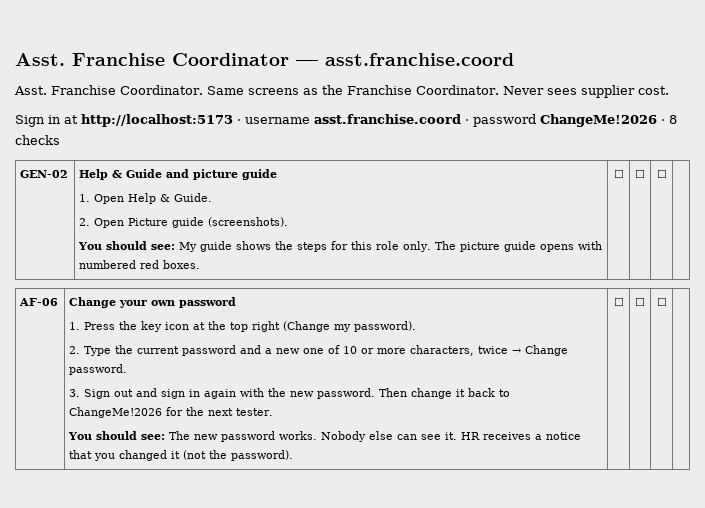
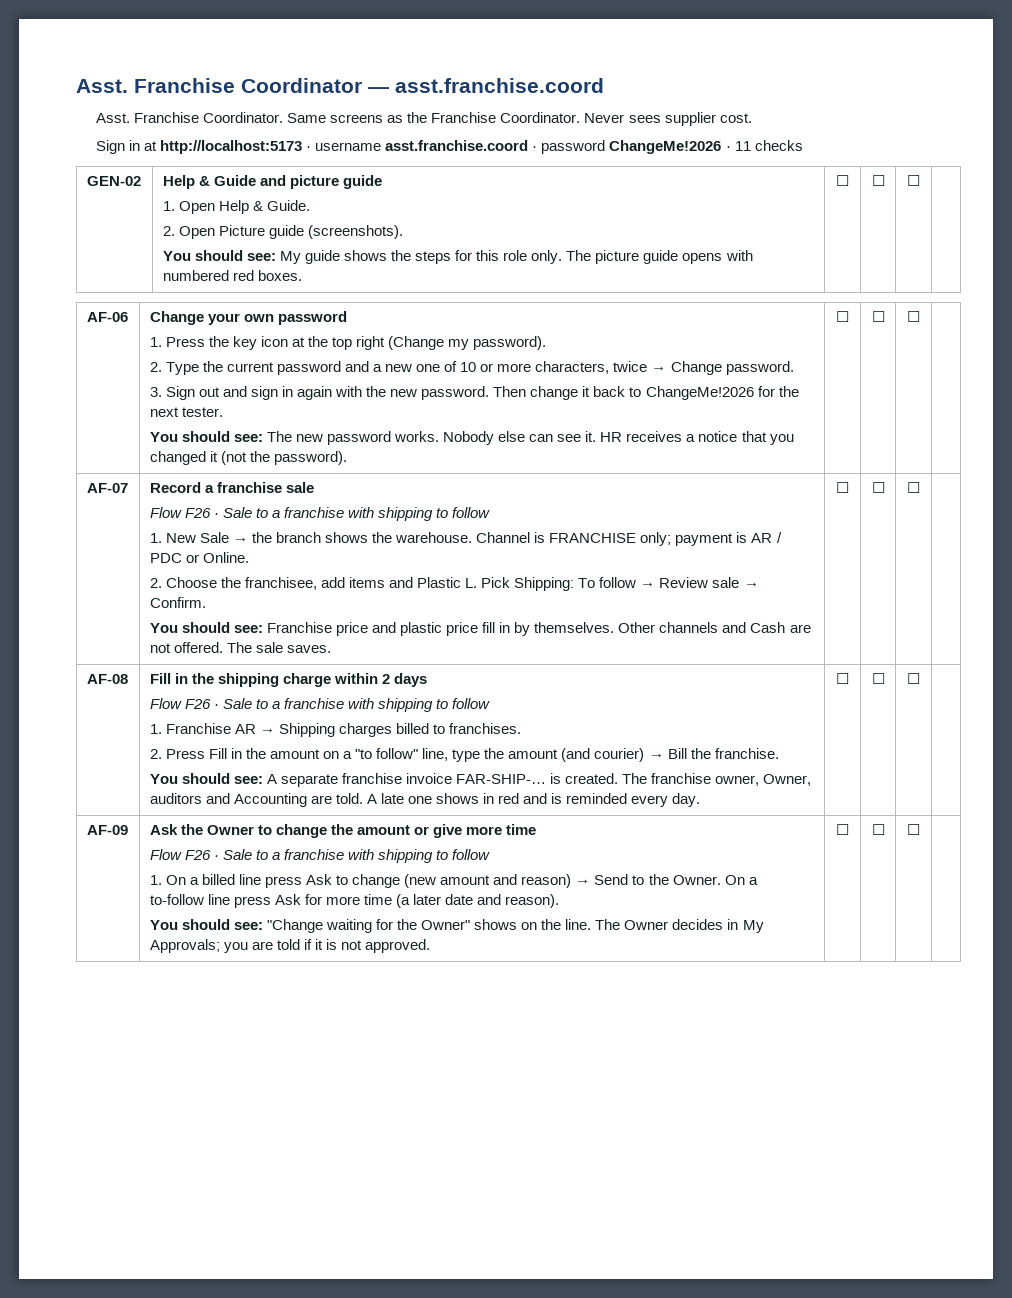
[669,115,677,124] 8 -> [734,141,751,151] 11
(667, 301) none -> [86,483,128,493] [149,482,314,493] [149,507,491,521] [149,532,782,546] [149,552,249,563] [149,577,759,591] [149,597,206,608] [149,622,811,636] [149,642,331,653] [836,482,849,493] [871,482,885,493] [907,482,920,493] [86,674,128,684] [149,673,428,687] [149,698,491,712] [149,723,522,737] [149,748,779,762] [149,773,812,787] [149,793,701,807] [836,673,849,684] [871,673,885,684] [907,673,920,684] [86,825,128,835] [149,824,537,838] [149,849,491,863] [149,874,758,888] [149,894,560,908] [149,919,764,933] [149,939,431,953] [836,824,849,835] [871,824,885,835] [907,824,920,835] // AF-07 | Record a franchise sale // Flow F26 · Sale to a franchise with shipping to follow // 1. New Sale → the branch shows the warehouse. Channel is FRANCHISE only; payment is AR / PDC or Online. // 2. Choose the franchisee, add items and Plastic L. Pick Shipping: To follow → Review sale → Confirm. // You should see: Franchise price and plastic price fill in by themselves. Other channels and Cash are not offered. The sale saves. | ☐ | ☐ | ☐ | // AF-08 | Fill in the shipping charge within 2 days // Flow F26 · Sale to a franchise with shipping to follow // 1. Franchise AR → Shipping charges billed to franchises. // 2. Press Fill in the amount on a "to follow" line, type the amount (and courier) → Bill the franchise. // You should see: A separate franchise invoice FAR-SHIP-… is created. The franchise owner, Owner, auditors and Accounting are told. A late one shows in red and is reminded every day. | ☐ | ☐ | ☐ | // AF-09 | Ask the Owner to change the amount or give more time // Flow F26 · Sale to a franchise with shipping to follow // 1. On a billed line press Ask to change (new amount and reason) → Send to the Owner. On a to-follow line press Ask for more time (a later date and reason). // You should see: "Change waiting for the Owner" shows on the line. The Owner decides in My Approvals; you are told if it is not approved. | ☐ | ☐ | ☐ |

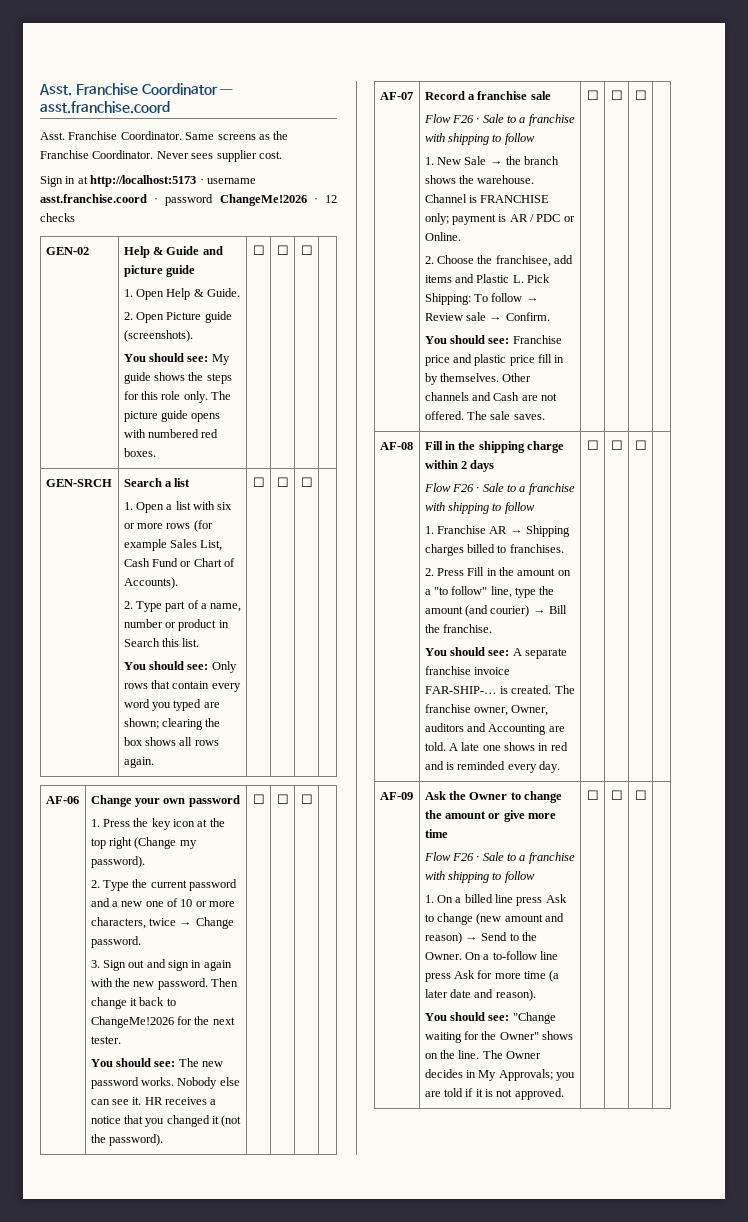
[734,141,751,151] 11 -> [325,195,337,203] 12
(920, 180) none -> [45,479,112,487] [123,478,191,487] [123,501,233,513] [123,520,213,532] [123,539,223,551] [123,558,236,567] [123,577,178,589] [123,600,242,612] [123,619,229,631] [123,638,200,647] [123,661,237,673] [123,680,241,692] [123,699,220,711] [123,718,221,730] [123,737,219,746] [123,757,154,768] [252,477,265,487] [276,477,289,487] [300,477,313,487] // GEN-SRCH | Search a list // 1. Open a list with six or more rows (for example Sales List, Cash Fund or Chart of Accounts). // 2. Type part of a name, number or product in Search this list. // You should see: Only rows that contain every word you typed are shown; clearing the box shows all rows again. | ☐ | ☐ | ☐ |

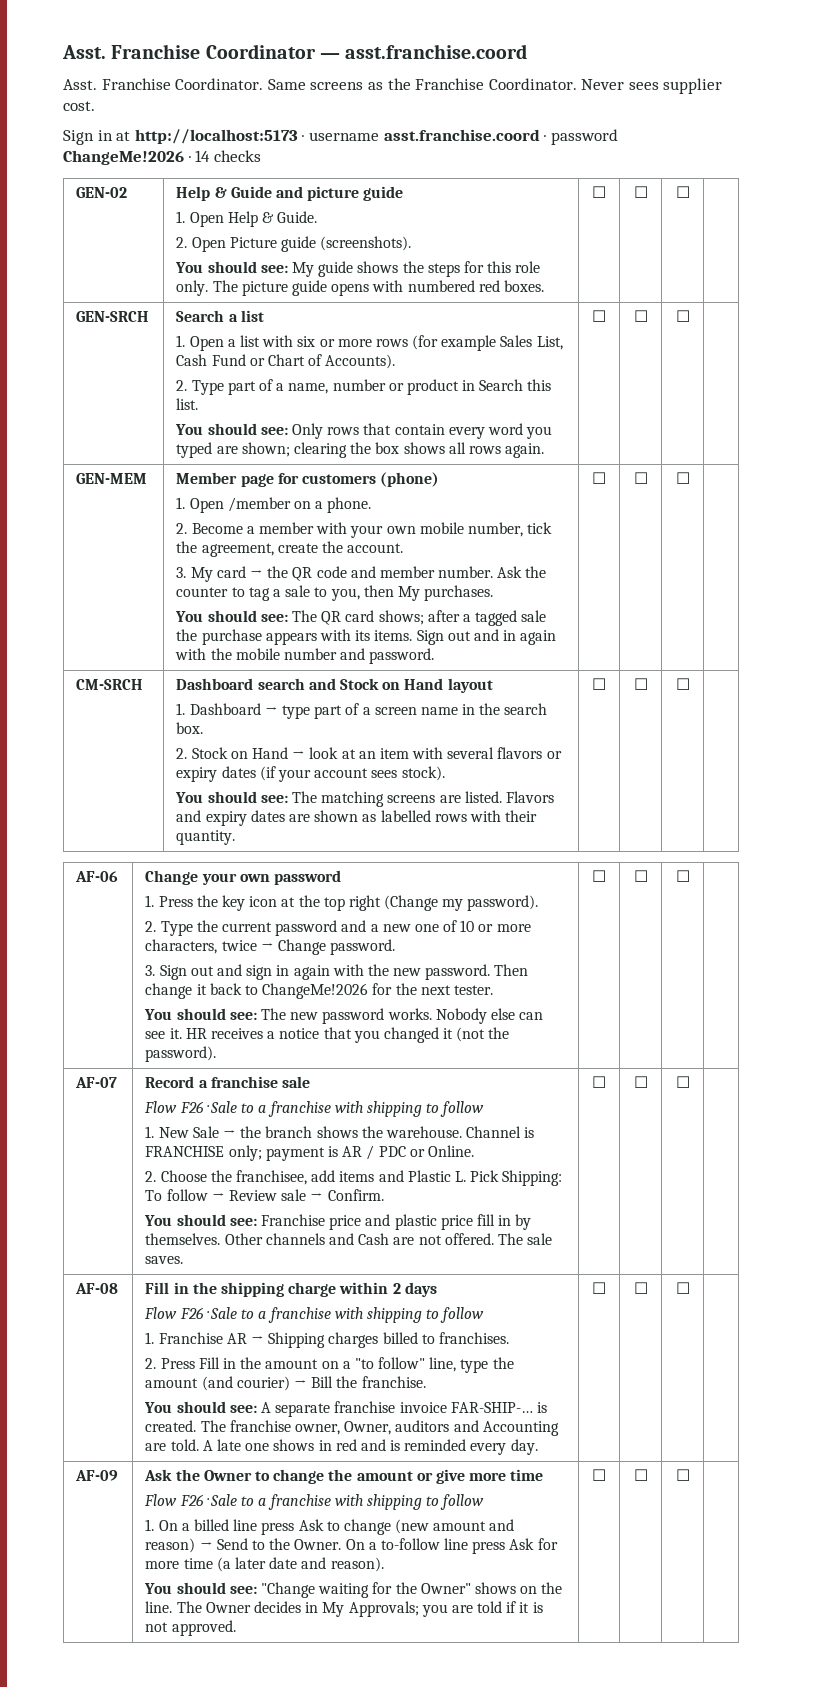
[325,195,337,203] 12 -> [195,150,211,162] 14
(313, 482) none -> [76,473,148,484] [176,472,440,487] [176,497,372,513] [176,522,553,538] [176,541,404,557] [176,566,547,582] [176,585,494,601] [175,610,547,626] [176,629,557,645] [175,648,435,664] [592,472,606,484] [633,472,648,484] [675,472,690,484] [76,679,144,690] [176,678,493,693] [176,703,548,719] [176,722,204,734] [176,747,562,759] [176,766,445,782] [175,791,554,807] [176,810,538,826] [176,830,236,845] [592,678,606,690] [633,678,648,690] [675,678,690,690] // GEN-MEM | Member page for customers (phone) // 1. Open /member on a phone. // 2. Become a member with your own mobile number, tick the agreement, create the account. // 3. My card → the QR code and member number. Ask the counter to tag a sale to you, then My purchases. // You should see: The QR card shows; after a tagged sale the purchase appears with its items. Sign out and in again with the mobile number and password. | ☐ | ☐ | ☐ | // CM-SRCH | Dashboard search and Stock on Hand layout // 1. Dashboard → type part of a screen name in the search box. // 2. Stock on Hand → look at an item with several flavors or expiry dates (if your account sees stock). // You should see: The matching screens are listed. Flavors and expiry dates are shown as labelled rows with their quantity. | ☐ | ☐ | ☐ |

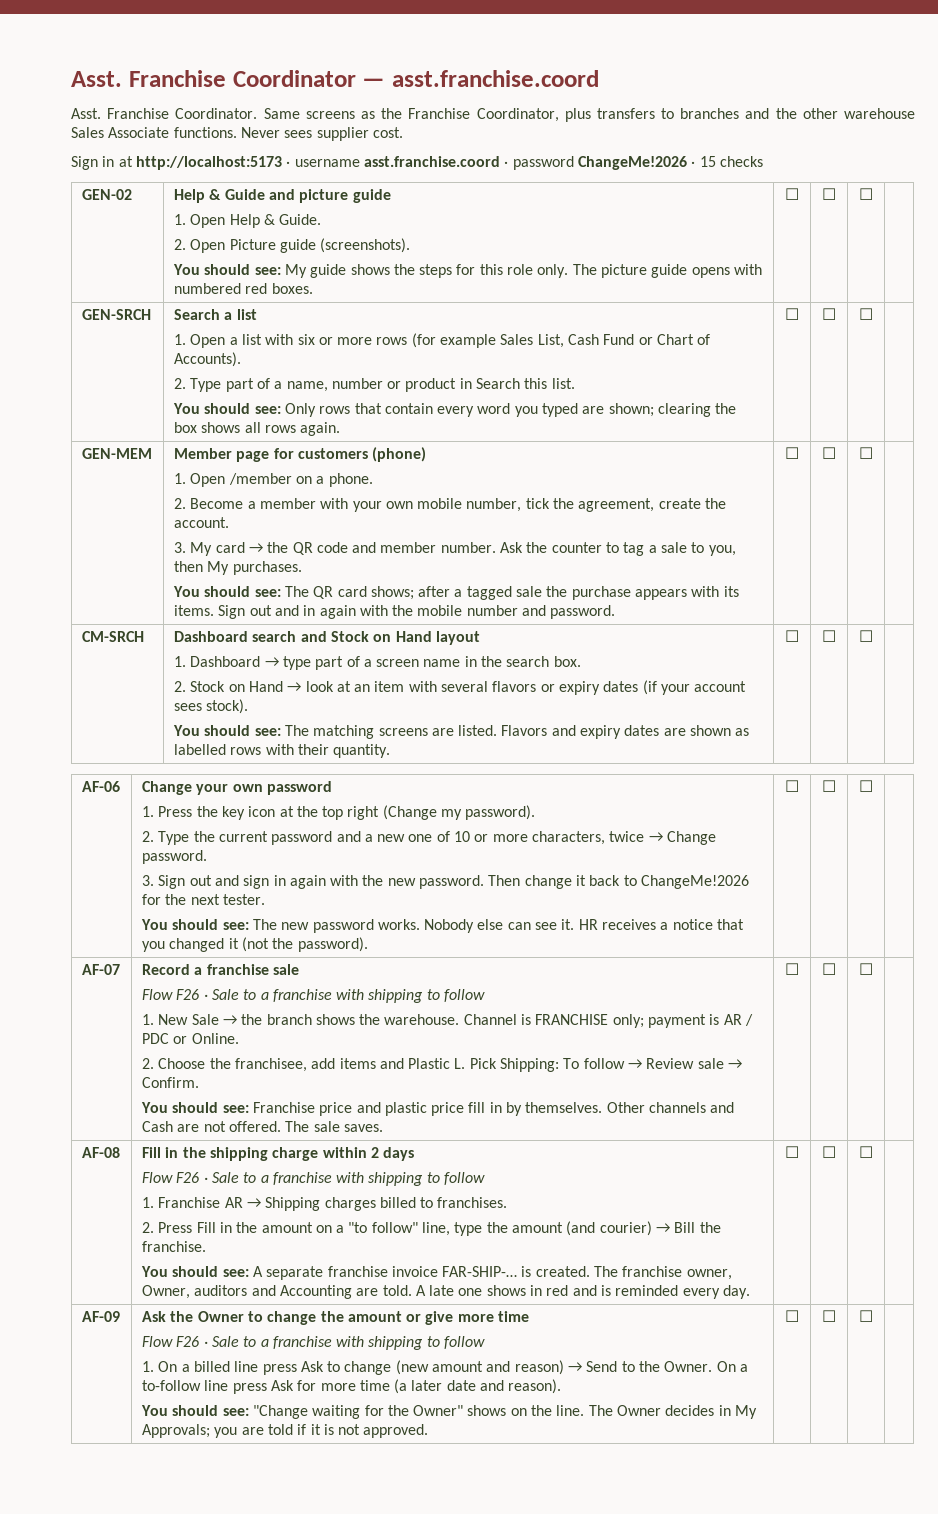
[488,78,577,90] Coordinator. -> [476,108,915,122] [71,127,237,138] Coordinator, plus transfers to branches and the other warehouse Sales Associate functions.
[195,150,211,162] 14 -> [699,156,716,167] 15

